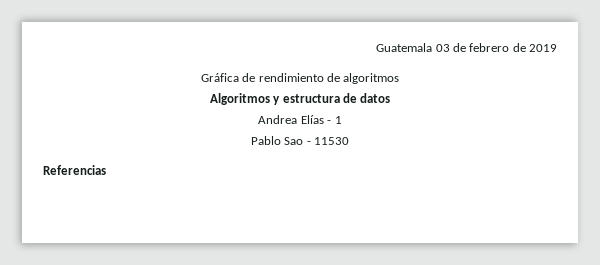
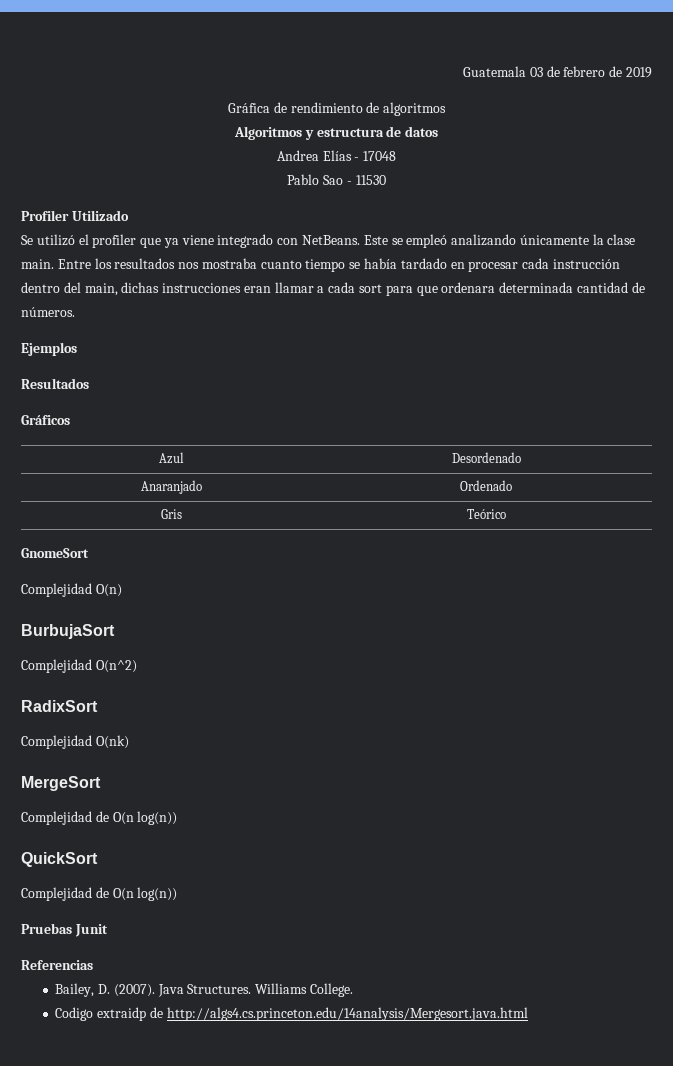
[334,116,342,124] 1 -> [363,151,397,161] 17048
[43,165,106,175] Referencias -> [21,210,129,221] [21,234,636,248] [21,258,620,272] [21,282,645,296] [21,307,75,317] [21,342,77,356] [21,378,89,389] [21,415,70,425] [158,452,184,464] [451,452,521,463] [140,480,202,494] [460,480,512,491] [160,509,182,519] [466,509,506,519] [21,548,89,558] [21,583,122,597] [21,624,115,639] [21,659,137,673] [21,700,98,712] [21,735,129,749] [21,776,101,791] [21,811,178,825] [21,852,98,867] [21,887,178,901] [21,923,108,937] [21,960,93,970] [55,983,353,997] [55,1007,528,1021] Profiler Utilizado // Se utilizó el profiler que ya viene integrado con NetBeans. Este se empleó analizando únicamente la clase main. Entre los resultados nos mostraba cuanto tiempo se había tardado en procesar cada instrucción dentro del main, dichas instrucciones eran llamar a cada sort para que ordenara determinada cantidad de números. // Ejemplos // Resultados // Gráficos // Azul | Desordenado // Anaranjado | Ordenado // Gris | Teórico // GnomeSort // Complejidad O(n) // BurbujaSort // Complejidad O(n^2) // RadixSort // Complejidad O(nk) // MergeSort // Complejidad de O(n log(n)) // QuickSort // Complejidad de O(n log(n)) // Pruebas Junit // Referencias // Bailey, D. (2007). Java Structures. Williams College. // Codigo extraidp de http://algs4.cs.princeton.edu/14analysis/Mergesort.java.html

